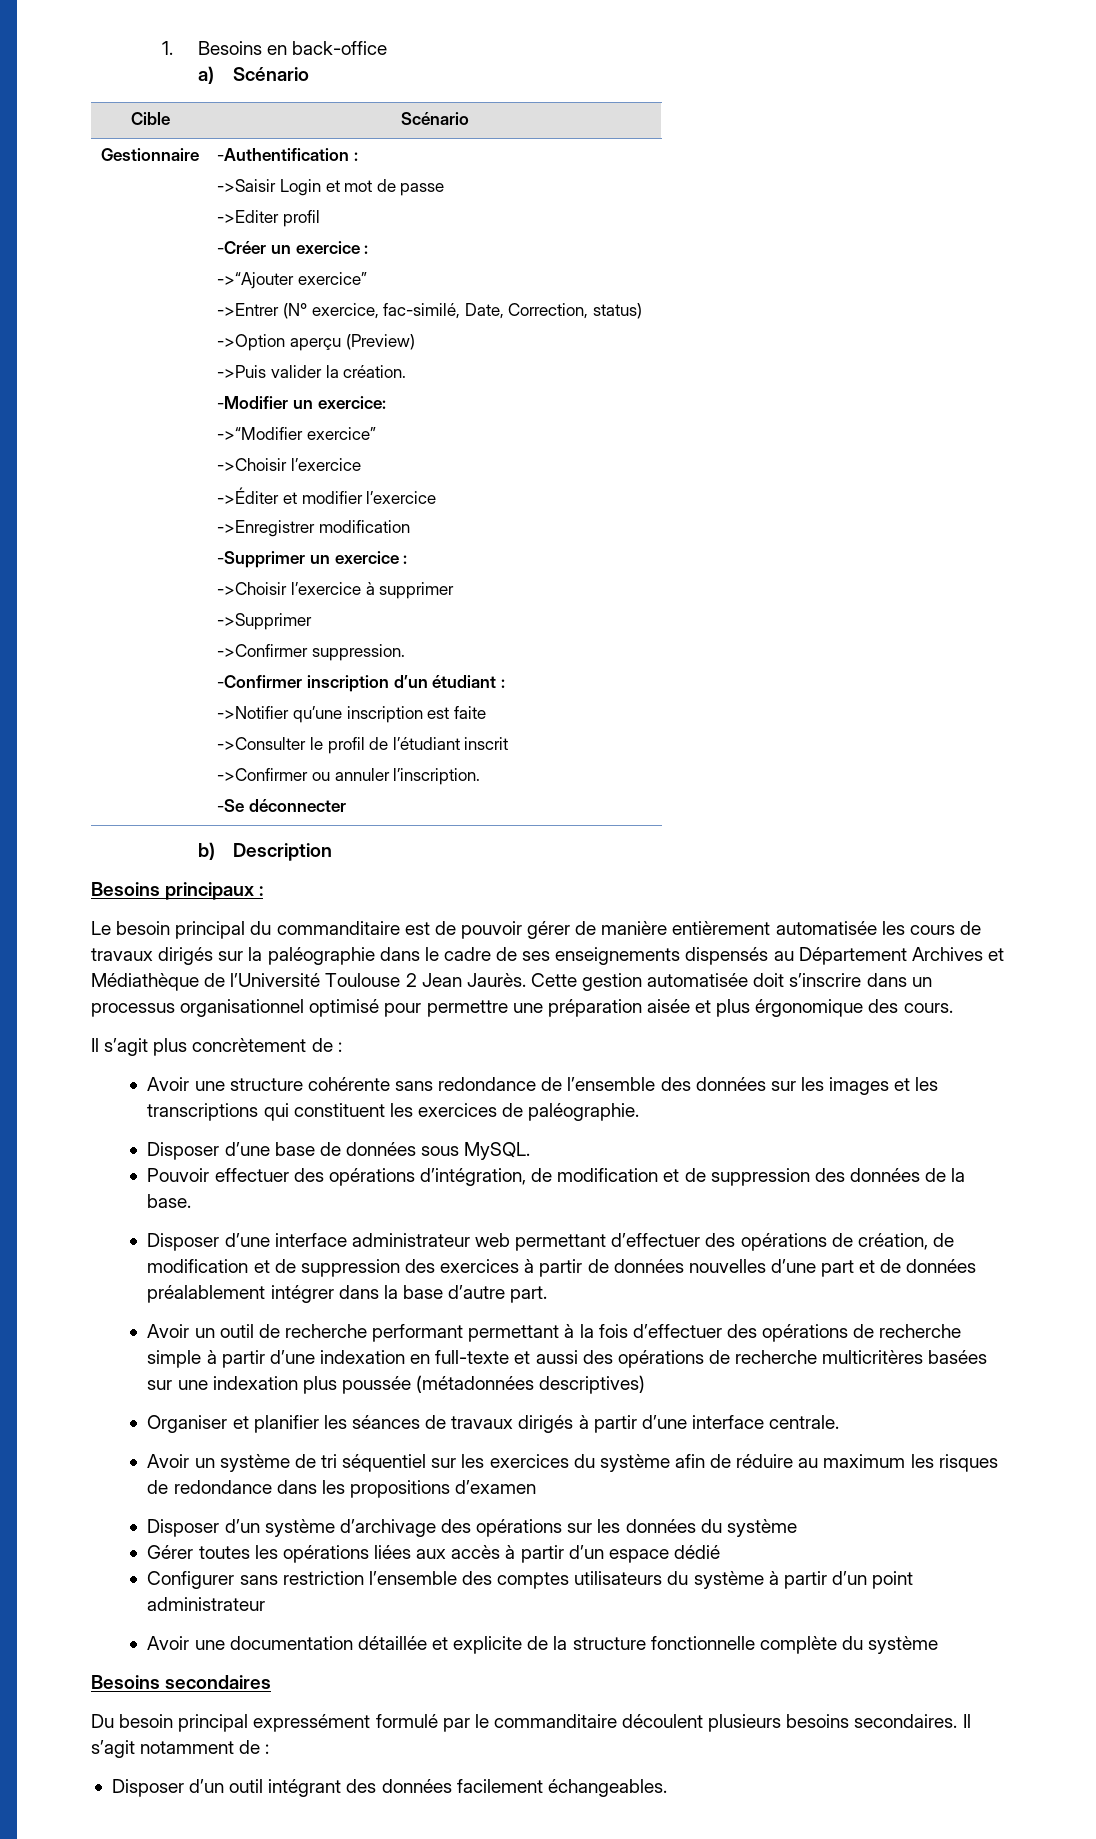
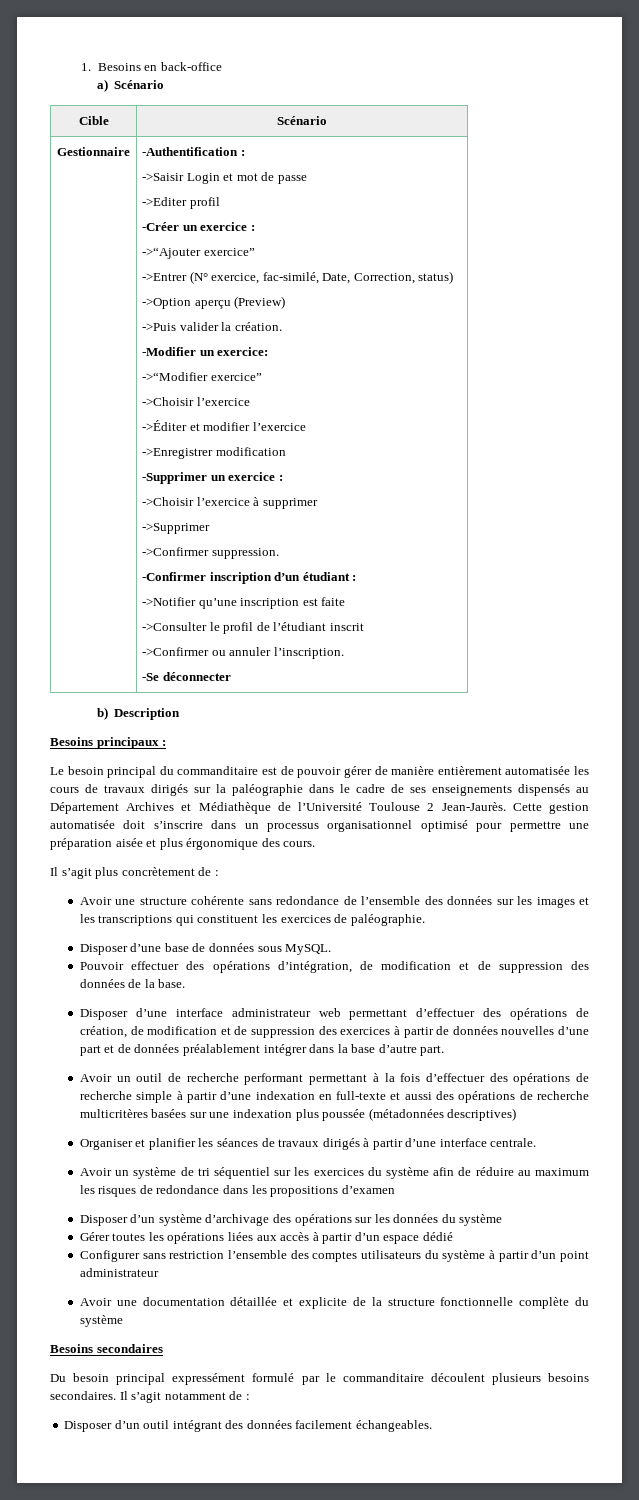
[421,973,526,987] Jean Jaurès. -> [441,802,506,811] Jean-Jaurès.

